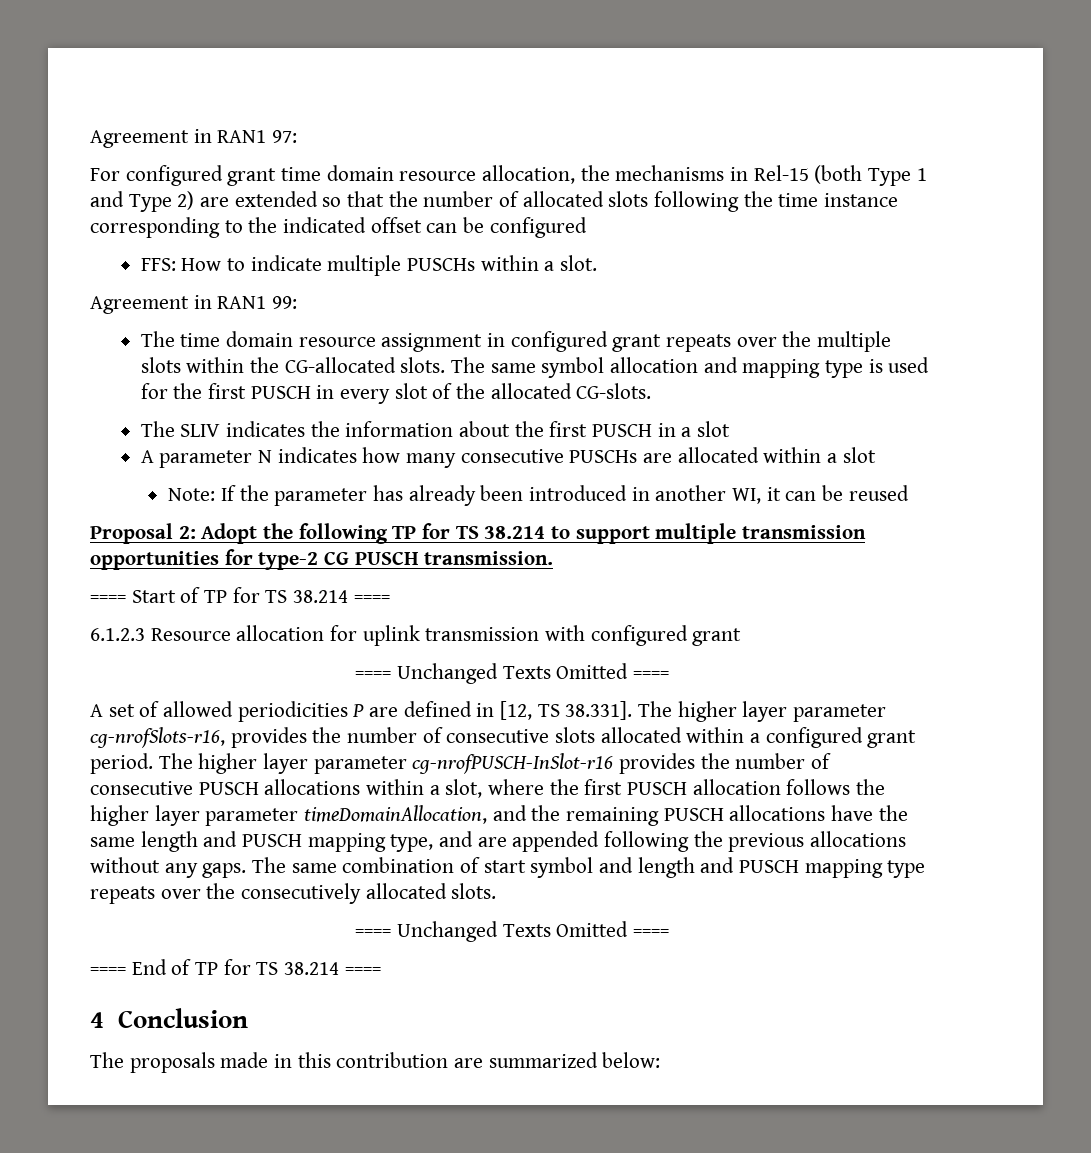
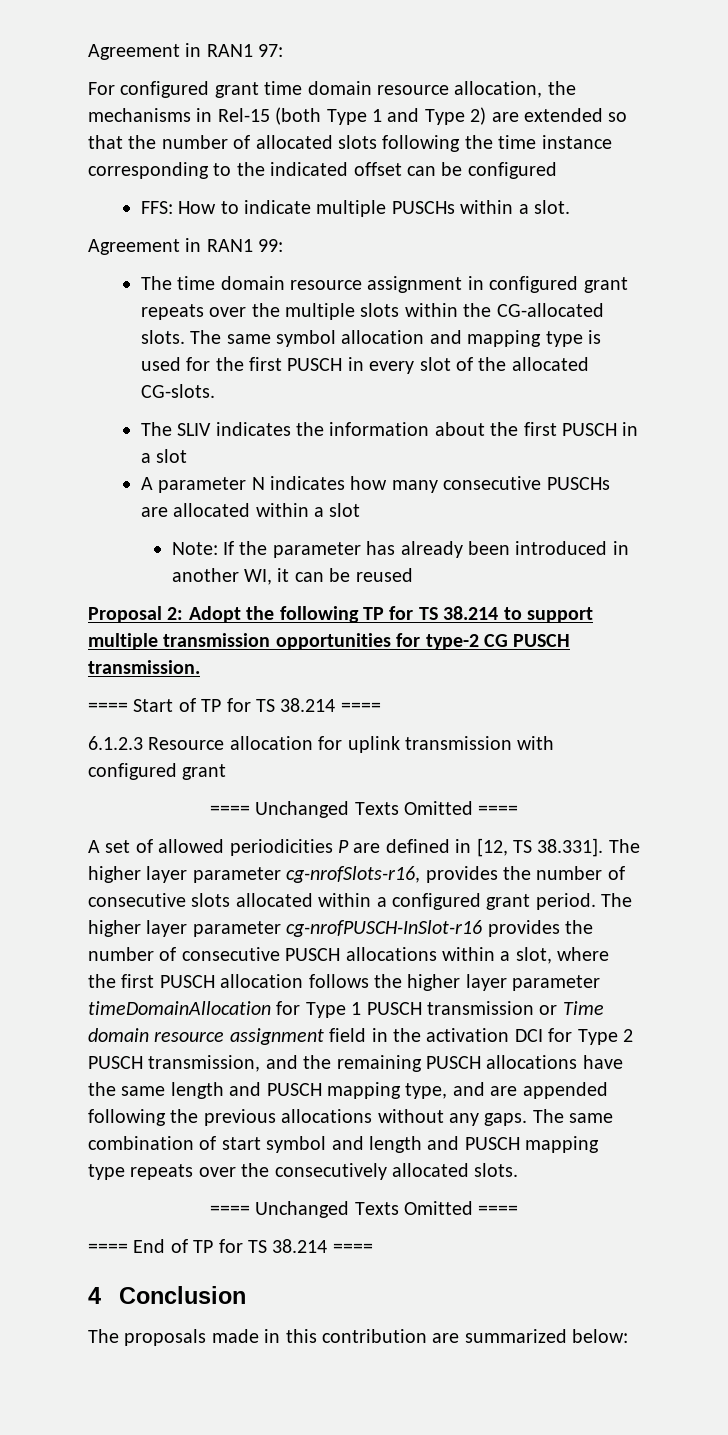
[304,805,488,824] timeDomainAllocation, -> [88,1001,604,1018] [88,1028,633,1045] [88,1055,261,1072] timeDomainAllocation for Type 1 PUSCH transmission or Time domain resource assignment field in the activation DCI for Type 2 PUSCH transmission,

